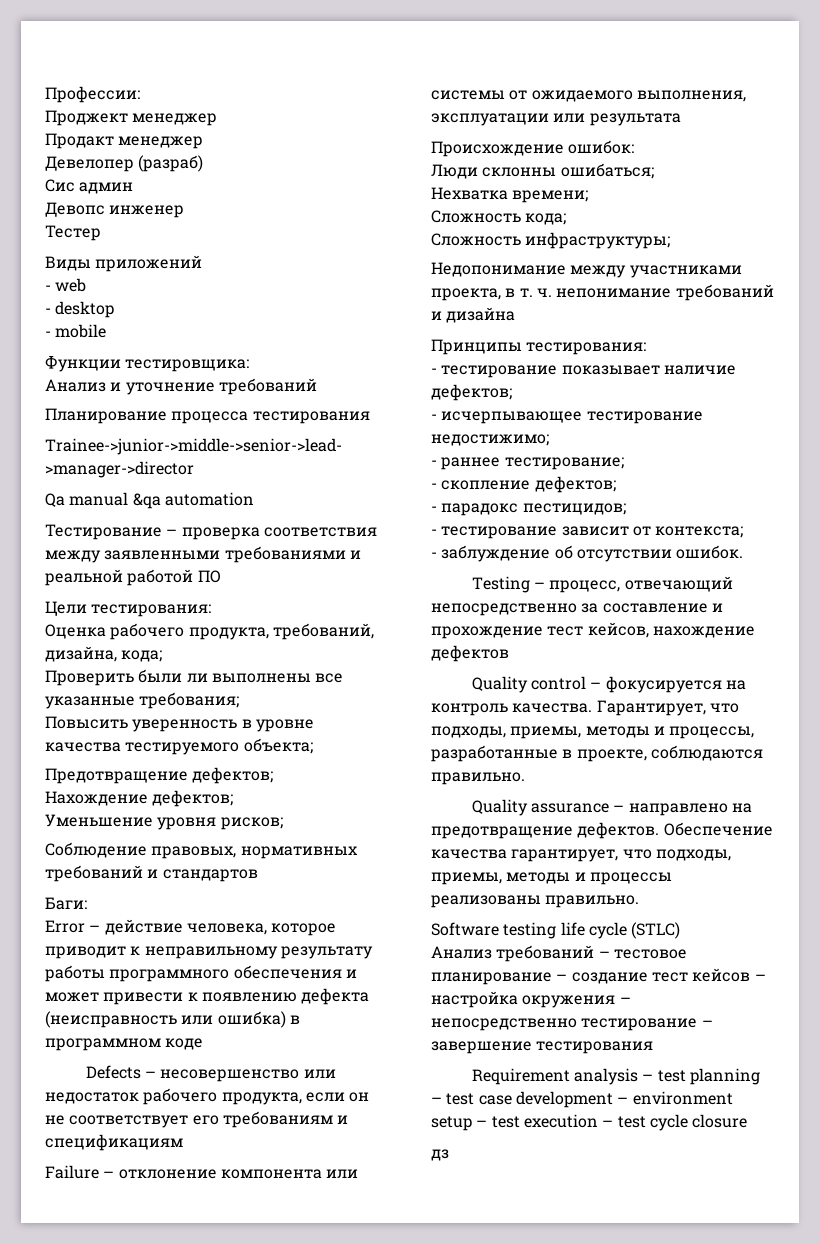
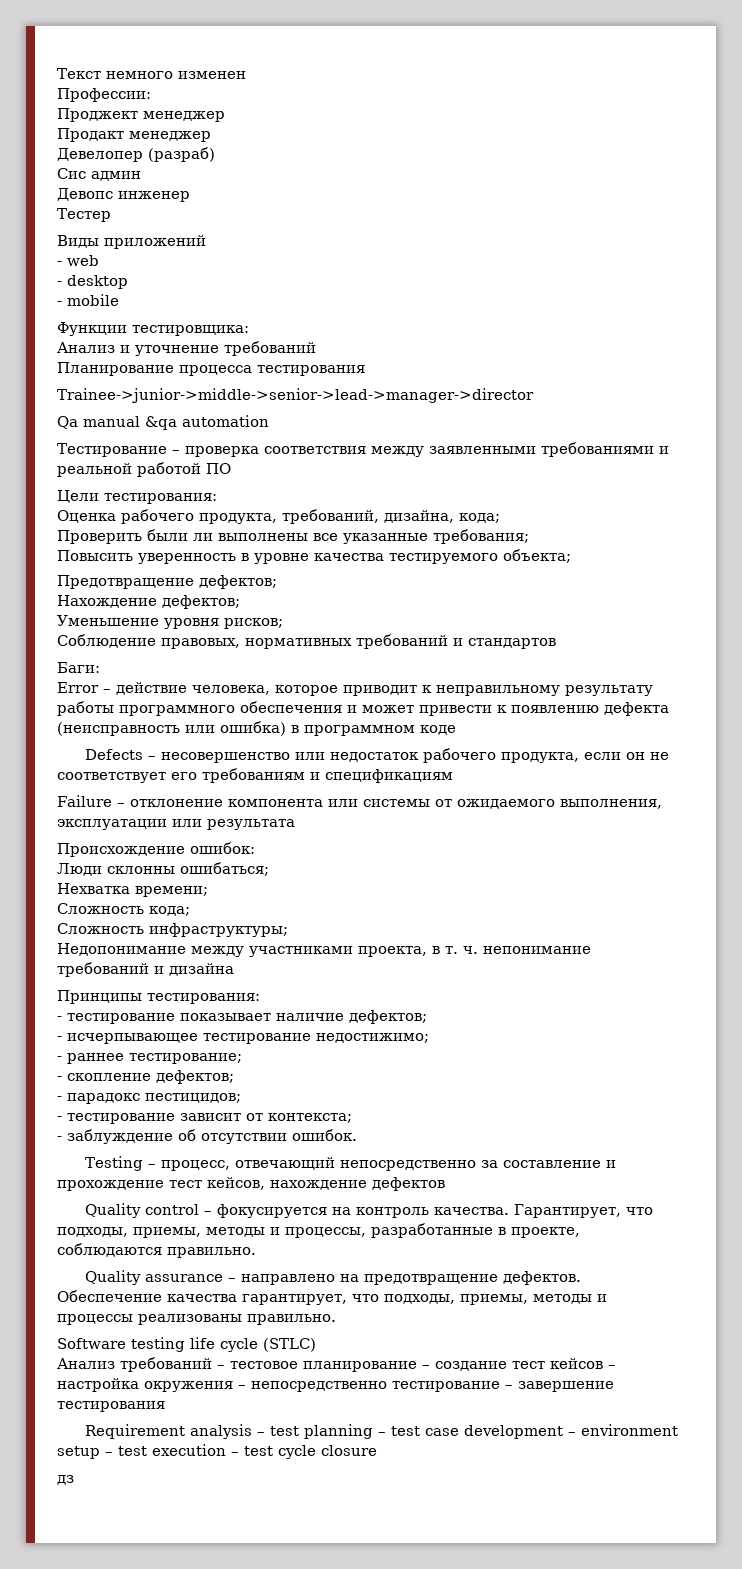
(45, 94) none -> [57,68,246,79] Текст немного изменен //

